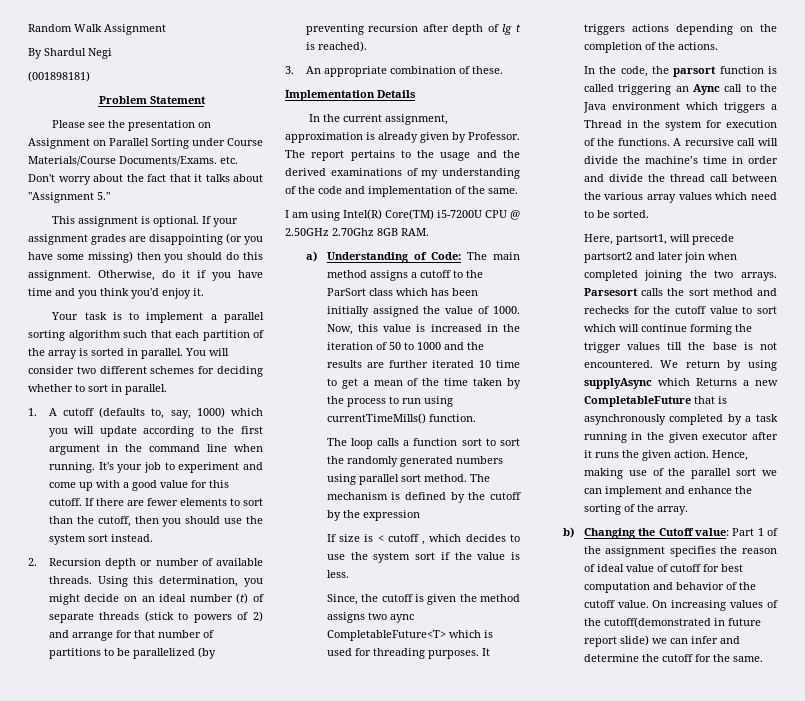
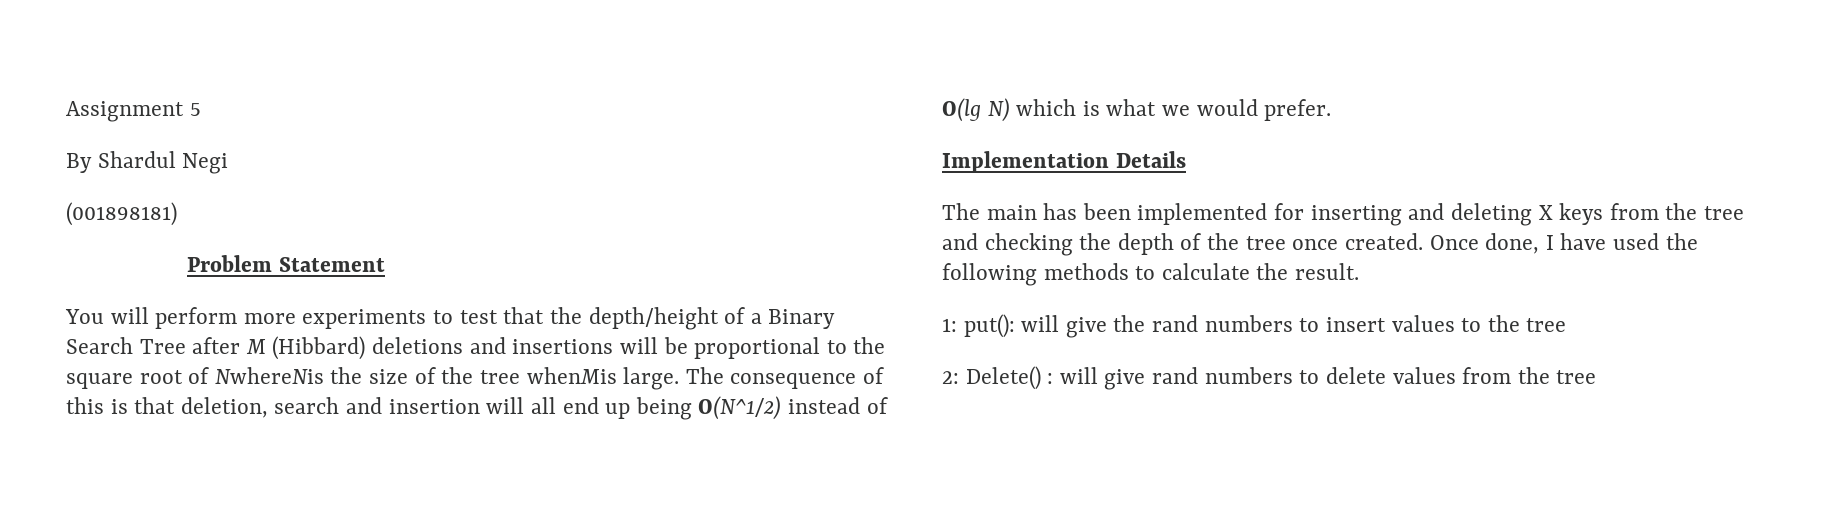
[28,24,166,35] Random Walk Assignment -> [66,101,201,122] Assignment 5
[52,120,212,131] [28,138,263,149] [28,156,238,166] [28,174,263,185] [28,192,110,203] [52,216,239,227] [28,233,263,245] [28,251,263,263] [28,270,263,281] [28,288,204,299] [51,312,264,323] [28,330,264,341] [28,348,229,359] [28,366,263,377] [28,384,167,395] [28,407,263,419] [48,426,263,437] [48,444,263,455] [48,462,263,473] [48,480,229,491] [48,498,263,506] [48,516,263,527] [48,534,153,545] [28,558,263,569] [48,576,263,587] [48,593,264,605] [48,611,263,623] [48,630,214,641] [48,647,216,659] [305,24,521,35] [305,41,367,52] [285,66,503,77] [285,90,415,101] [309,114,449,125] [285,132,520,143] [285,150,520,161] [285,168,520,179] [285,186,518,197] [285,209,520,221] [285,228,429,236] [305,251,520,263] [326,270,483,281] [326,288,478,296] [326,306,520,317] [326,324,520,335] [326,342,484,350] [326,360,520,368] [326,378,521,389] [326,396,453,407] [326,413,476,424] [326,438,520,449] [326,456,503,467] [326,474,490,485] [326,492,521,503] [326,510,420,521] [326,534,520,545] [326,552,520,563] [326,570,349,578] [326,594,520,605] [326,612,414,623] [326,630,493,641] [326,648,490,659] [583,24,777,35] [583,42,718,53] [583,66,777,77] [583,84,777,95] [582,102,777,113] [583,120,777,131] [583,138,778,146] [583,156,778,164] [583,174,777,182] [583,192,777,203] [583,210,649,218] [583,234,734,245] [583,252,737,263] [583,270,777,281] [583,288,777,296] [583,306,777,314] [583,324,752,335] [583,342,777,353] [583,360,777,371] [583,378,778,389] [583,396,727,407] [583,414,778,425] [583,432,778,443] [583,450,748,461] [583,468,777,479] [583,486,752,497] [583,504,688,515] [562,527,778,539] [583,546,777,557] [583,564,743,572] [583,582,756,593] [583,600,778,611] [583,617,761,628] [583,635,740,647] [583,654,763,662] Please see the presentation on Assignment on Parallel Sorting under Course Materials/Course Documents/Exams. etc. Don't worry about the fact that it talks about "Assignment 5." // This assignment is optional. If your assignment grades are disappointing (or you have some missing) then you should do this assignment. Otherwise, do it if you have time and you think you'd enjoy it. // Your task is to implement a parallel sorting algorithm such that each partition of the array is sorted in parallel. You will consider two different schemes for deciding whether to sort in parallel. // 1. A cutoff (defaults to, say, 1000) which you will update according to the first argument in the command line when running. It's your job to experiment and come up with a good value for this cutoff. If there are fewer elements to sort than the cutoff, then you should use the system sort instead. // 2. Recursion depth or number of available threads. Using this determination, you might decide on an ideal number (t) of separate threads (stick to powers of 2) and arrange for that number of partitions to be parallelized (by preventing recursion after depth of lg t is reached). // 3. An appropriate combination of these. // Implementation Details // In the current assignment, approximation is already given by Professor. The report pertains to the usage and the derived examinations of my understanding of the code and implementation of the same. // I am using Intel(R) Core(TM) i5-7200U CPU @ 2.50GHz 2.70Ghz 8GB RAM. // a) Understanding of Code: The main method assigns a cutoff to the ParSort class which has been initially assigned the value of 1000. Now, this value is increased in the iteration of 50 to 1000 and the results are further iterated 10 time to get a mean of the time taken by the process to run using currentTimeMills() function. // The loop calls a function sort to sort the randomly generated numbers using parallel sort method. The mechanism is defined by the cutoff by the expression // If size is < cutoff , which decides to use the system sort if the value is less. // Since, the cutoff is given the method assigns two aync CompletableFuture<T> which is used for threading purposes. It triggers actions depending on the completion of the actions. // In the code, the parsort function is called triggering an Aync call to the Java environment which triggers a Thread in the system for execution of the functions. A recursive call will divide the machine’s time in order and divide the thread call between the various array values which need to be sorted. // Here, partsort1, will precede partsort2 and later join when completed joining the two arrays. Parsesort calls the sort method and rechecks for the cutoff value to sort which will continue forming the trigger values till the base is not encountered. We return by using supplyAsync which Returns a new CompletableFuture that is asynchronously completed by a task running in the given executor after it runs the given action. Hence, making use of the parallel sort we can implement and enhance the sorting of the array. // b) Changing the Cutoff value: Part 1 of the assignment specifies the reason of ideal value of cutoff for best computation and behavior of the cutoff value. On increasing values of the cutoff(demonstrated in future report slide) we can infer and determine the cutoff for the same. -> [65,307,836,330] [66,336,886,360] [66,367,884,390] [66,396,888,420] [942,98,1332,122] [942,151,1186,173] [942,203,1744,226] [942,233,1698,256] [942,263,1360,286] [942,314,1567,338] [942,366,1597,390] You will perform more experiments to test that the depth/height of a Binary Search Tree after M (Hibbard) deletions and insertions will be proportional to the square root of NwhereNis the size of the tree whenMis large. The consequence of this is that deletion, search and insertion will all end up being O(N^1/2) instead of O(lg N) which is what we would prefer. // Implementation Details // The main has been implemented for inserting and deleting X keys from the tree and checking the depth of the tree once created. Once done, I have used the following methods to calculate the result. // 1: put(): will give the rand numbers to insert values to the tree // 2: Delete() : will give rand numbers to delete values from the tree

